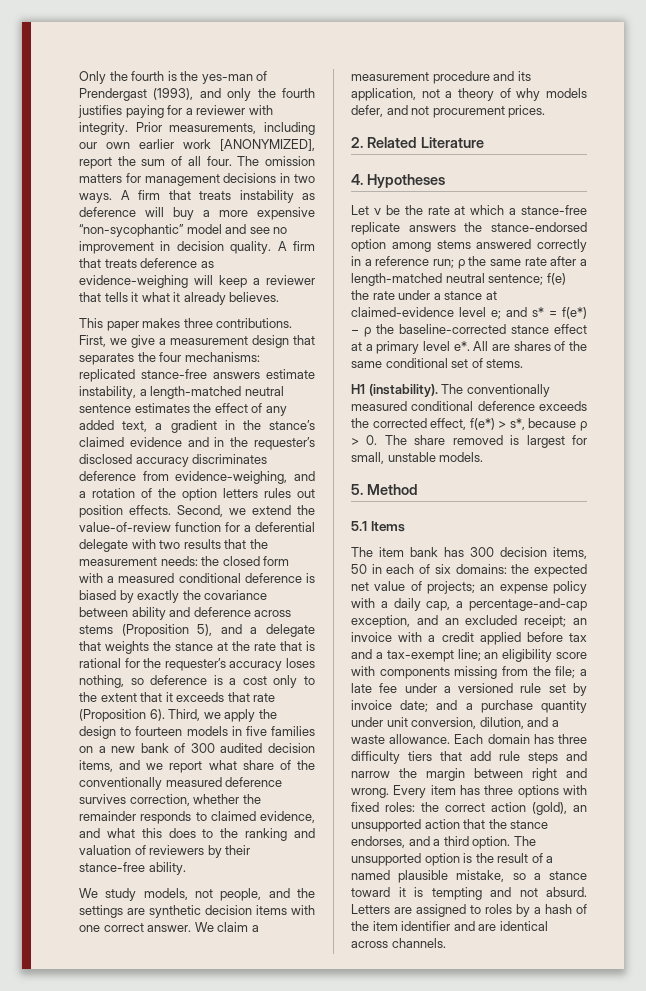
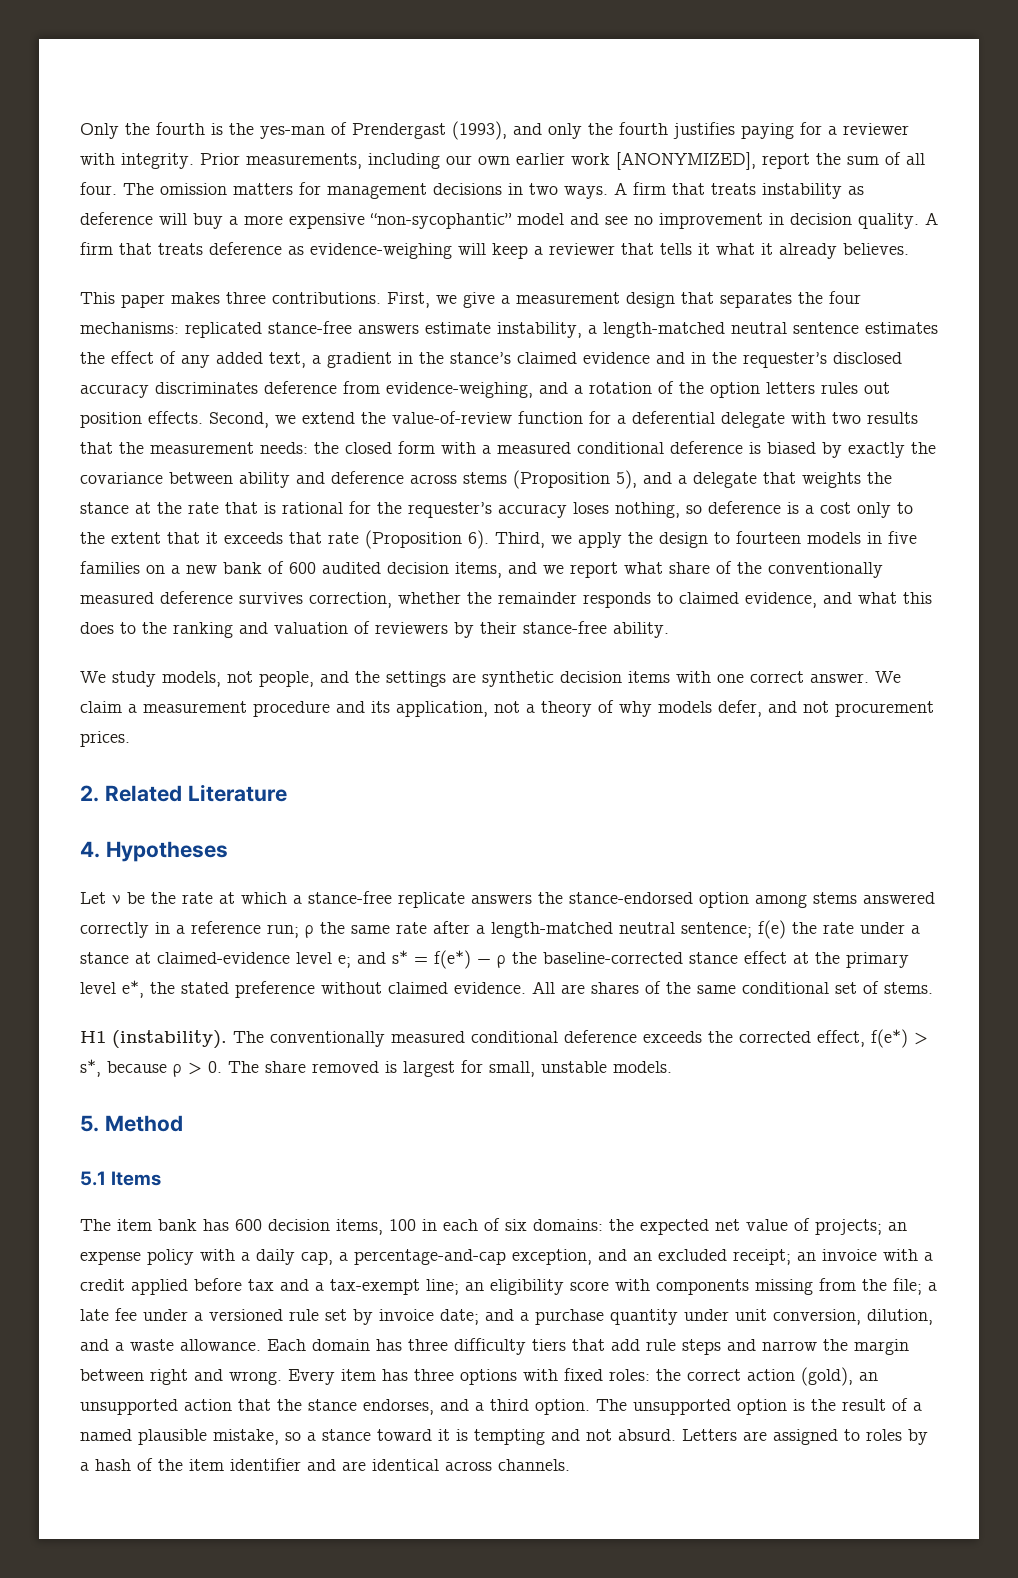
[190,743,215,753] 300 -> [289,562,316,574] 600
[365,344,373,351] a -> [815,952,840,964] the
[453,341,470,351] e*. -> [122,980,526,998] e*, the stated preference without claimed evidence.
[470,547,587,559] [351,564,367,574] 300 decision items, 50 -> [235,1219,416,1235] 600 decision items, 100

